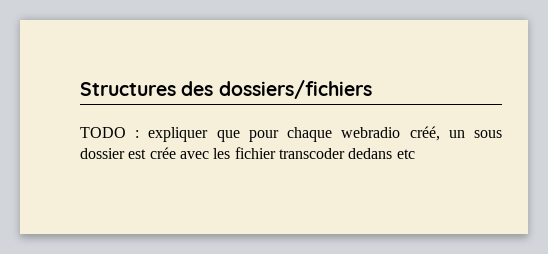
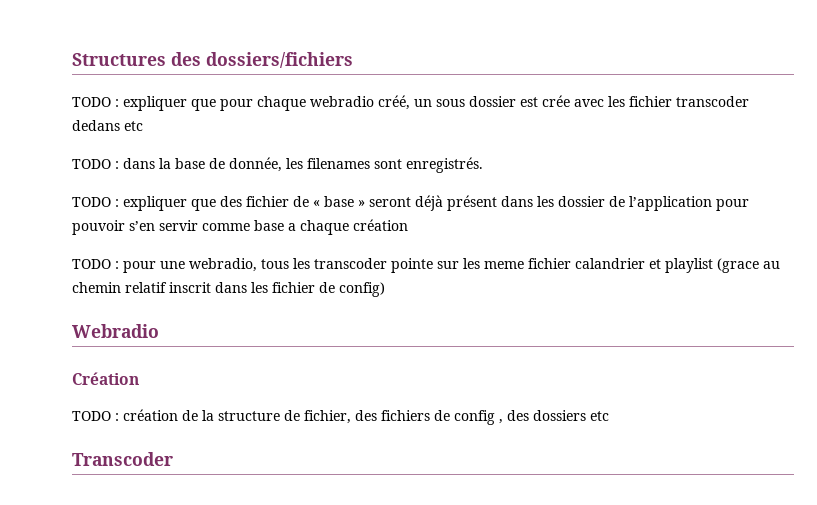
(415, 154) none -> [72,157,483,173] [72,195,749,211] [72,219,408,235] [72,258,780,273] [72,282,385,297] [72,324,159,338] [72,372,139,385] [72,409,609,425] [72,452,173,466] // TODO : dans la base de donnée, les filenames sont enregistrés. // TODO : expliquer que des fichier de « base » seront déjà présent dans les dossier de l’application pour pouvoir s’en servir comme base a chaque création // TODO : pour une webradio, tous les transcoder pointe sur les meme fichier calandrier et playlist (grace au chemin relatif inscrit dans les fichier de config) // Webradio // Création // TODO : création de la structure de fichier, des fichiers de config , des dossiers etc // Transcoder

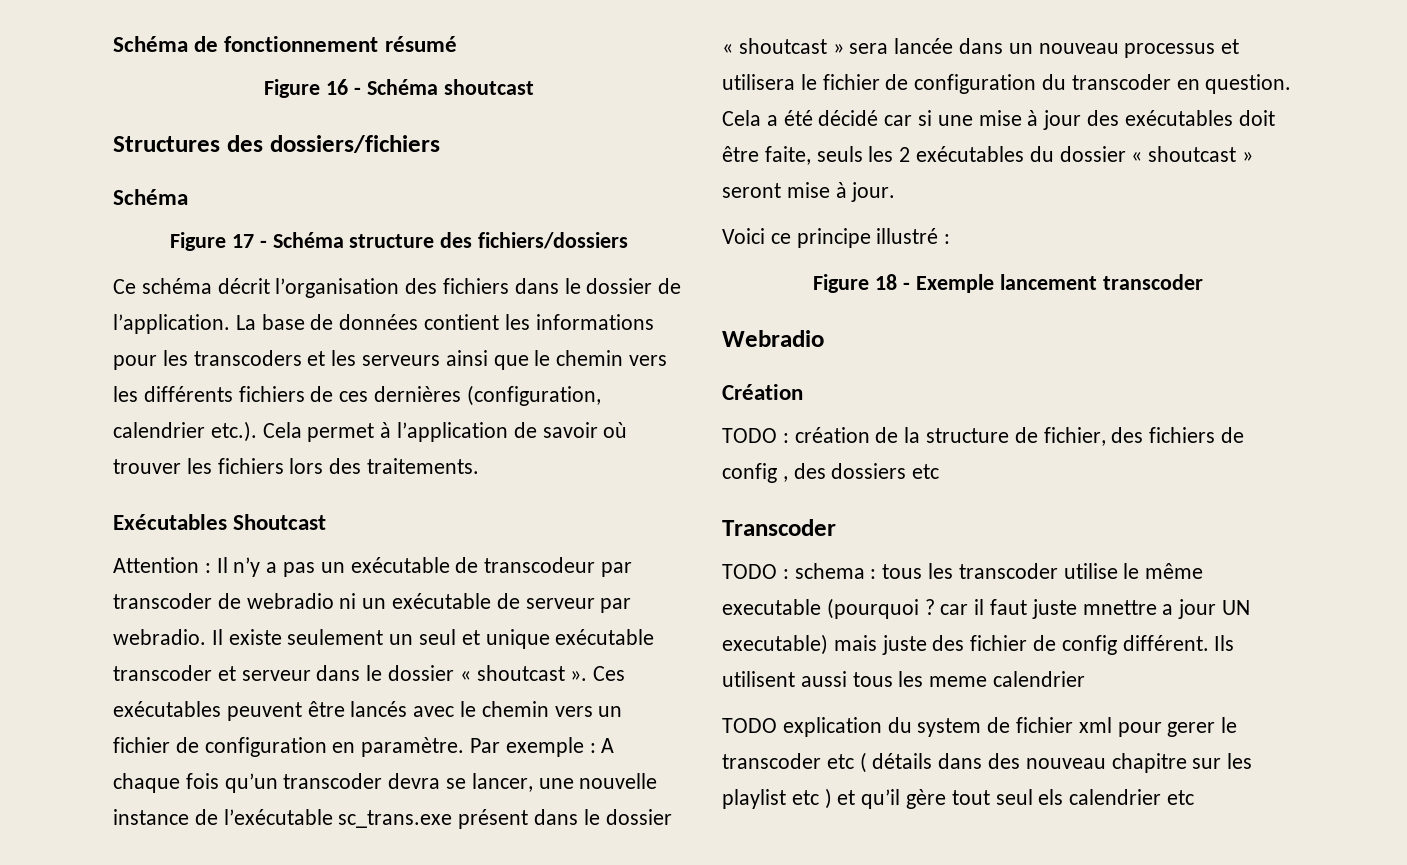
[72,52,353,68] [72,95,749,111] [72,120,143,131] [72,157,483,173] [72,195,749,211] [72,219,408,235] [72,258,780,273] [72,282,385,297] Structures des dossiers/fichiers // TODO : expliquer que pour chaque webradio créé, un sous dossier est crée avec les fichier transcoder dedans etc // TODO : dans la base de donnée, les filenames sont enregistrés. // TODO : expliquer que des fichier de « base » seront déjà présent dans les dossier de l’application pour pouvoir s’en servir comme base a chaque création // TODO : pour une webradio, tous les transcoder pointe sur les meme fichier calandrier et playlist (grace au chemin relatif inscrit dans les fichier de config) -> [113,36,457,52] [264,79,534,98] [113,135,440,153] [113,189,188,205] [170,232,628,251] [113,278,682,298] [113,314,654,334] [113,350,668,370] [113,385,601,406] [113,421,628,442] [113,458,480,474] [113,514,327,530] [113,557,633,577] [113,593,632,613] [113,629,655,649] [113,665,626,681] [113,701,623,721] [113,737,615,757] [113,773,658,793] [113,809,672,829] [722,38,1240,58] [722,74,1292,94] [722,110,1275,130] [722,146,1254,165] [722,182,896,202] [722,228,951,248] [813,274,1203,293] Schéma de fonctionnement résumé // Figure 16 - Schéma shoutcast // Structures des dossiers/fichiers // Schéma // Figure 17 - Schéma structure des fichiers/dossiers // Ce schéma décrit l’organisation des fichiers dans le dossier de l’application. La base de données contient les informations pour les transcoders et les serveurs ainsi que le chemin vers les différents fichiers de ces dernières (configuration, calendrier etc.). Cela permet à l’application de savoir où trouver les fichiers lors des traitements. // Exécutables Shoutcast // Attention : Il n’y a pas un exécutable de transcodeur par transcoder de webradio ni un exécutable de serveur par webradio. Il existe seulement un seul et unique exécutable transcoder et serveur dans le dossier « shoutcast ». Ces exécutables peuvent être lancés avec le chemin vers un fichier de configuration en paramètre. Par exemple : A chaque fois qu’un transcoder devra se lancer, une nouvelle instance de l’exécutable sc_trans.exe présent dans le dossier « shoutcast » sera lancée dans un nouveau processus et utilisera le fichier de configuration du transcoder en question. Cela a été décidé car si une mise à jour des exécutables doit être faite, seuls les 2 exécutables du dossier « shoutcast » seront mise à jour. // Voici ce principe illustré : // Figure 18 - Exemple lancement transcoder
(173, 459) none -> [722,563,1204,579] [722,598,1251,619] [722,634,1235,655] [722,671,1086,687] [722,717,1238,737] [722,752,1253,773] [722,788,1195,809] // TODO : schema : tous les transcoder utilise le même executable (pourquoi ? car il faut juste mnettre a jour UN executable) mais juste des fichier de config différent. Ils utilisent aussi tous les meme calendrier // TODO explication du system de fichier xml pour gerer le transcoder etc ( détails dans des nouveau chapitre sur les playlist etc ) et qu’il gère tout seul els calendrier etc

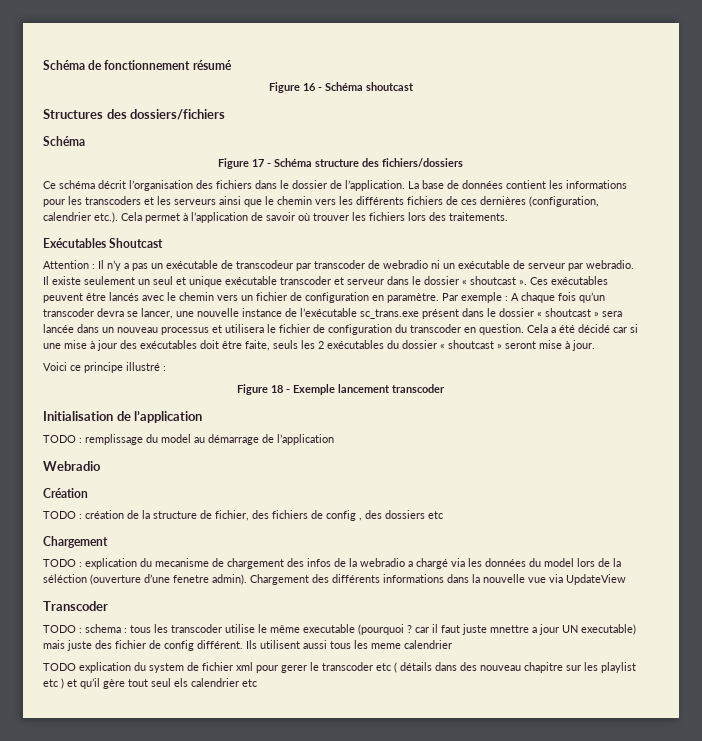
(1203, 282) none -> [43,411,203,423] [43,434,334,445] // Initialisation de l’application // TODO : remplissage du model au démarrage de l’application
(940, 471) none -> [43,536,108,548] [43,558,621,569] [43,574,626,585] // Chargement // TODO : explication du mecanisme de chargement des infos de la webradio a chargé via les données du model lors de la séléction (ouverture d’une fenetre admin). Chargement des différents informations dans la nouvelle vue via UpdateView

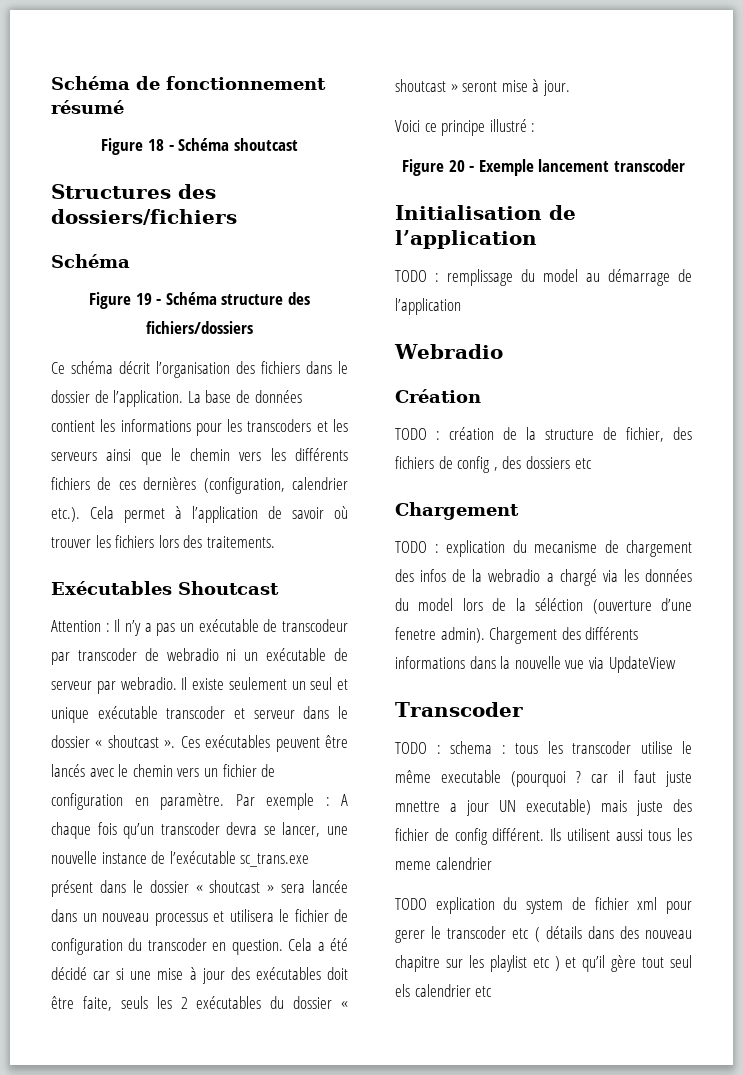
[302,83,316,91] 16 -> [147,139,164,151] 18
[252,159,264,167] 17 -> [135,293,152,305] 19
[271,385,283,393] 18 -> [448,160,465,172] 20

